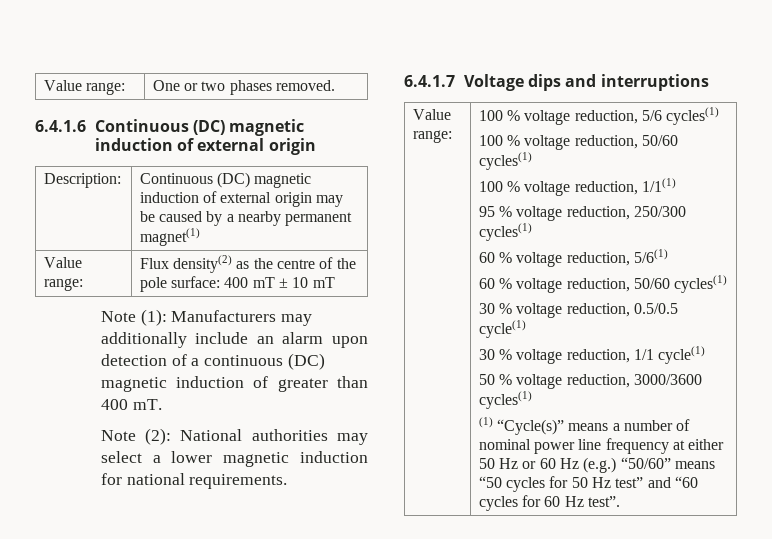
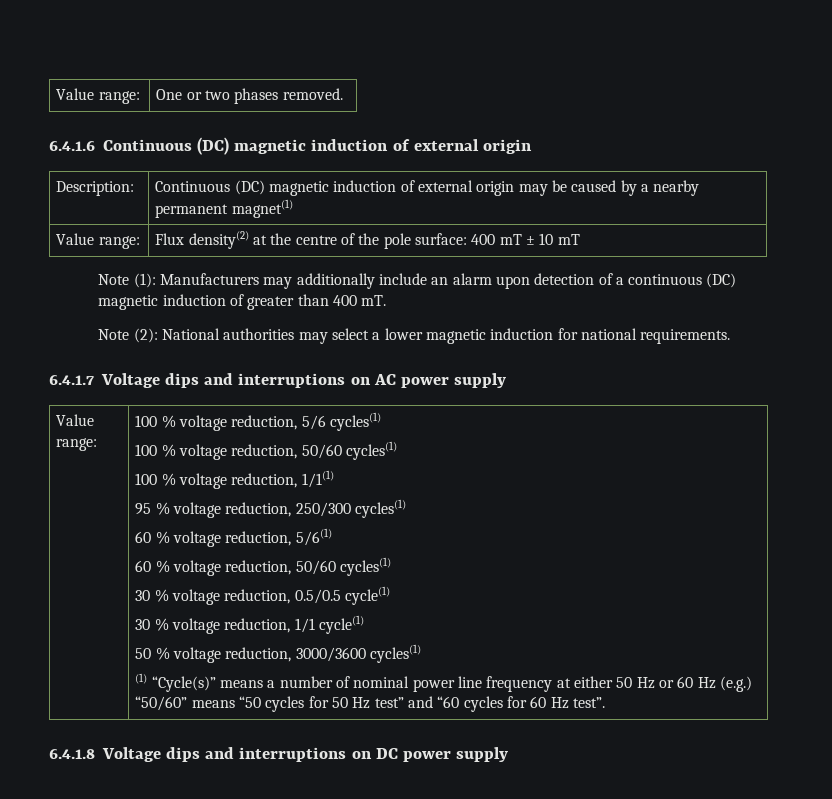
[236,261,250,269] as -> [253,235,268,245] at
(709, 82) none -> [350,373,506,388] on AC power supply
(620, 501) none -> [49,747,508,762] // 6.4.1.8 Voltage dips and interruptions on DC power supply

